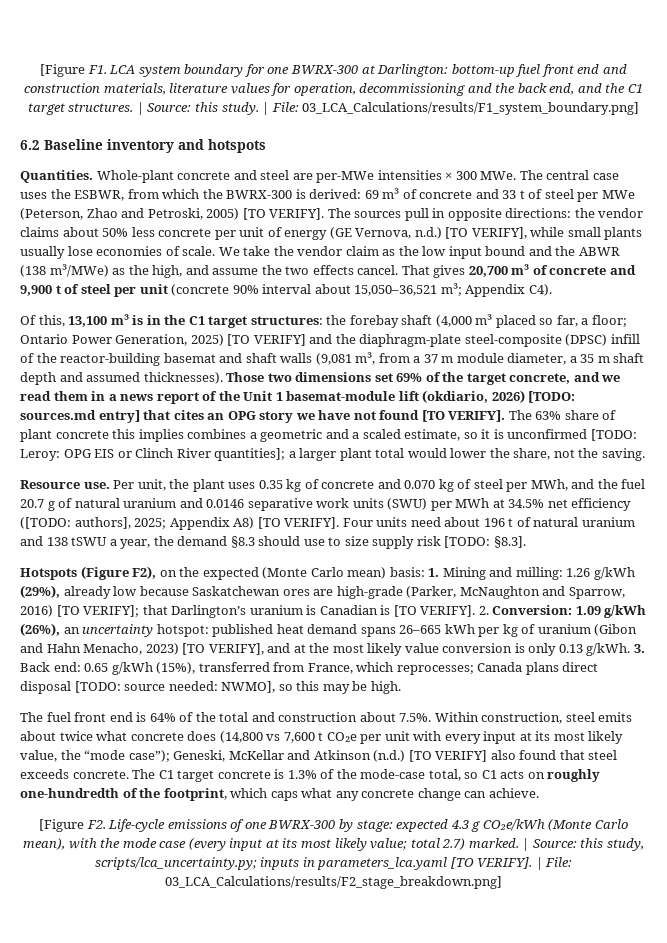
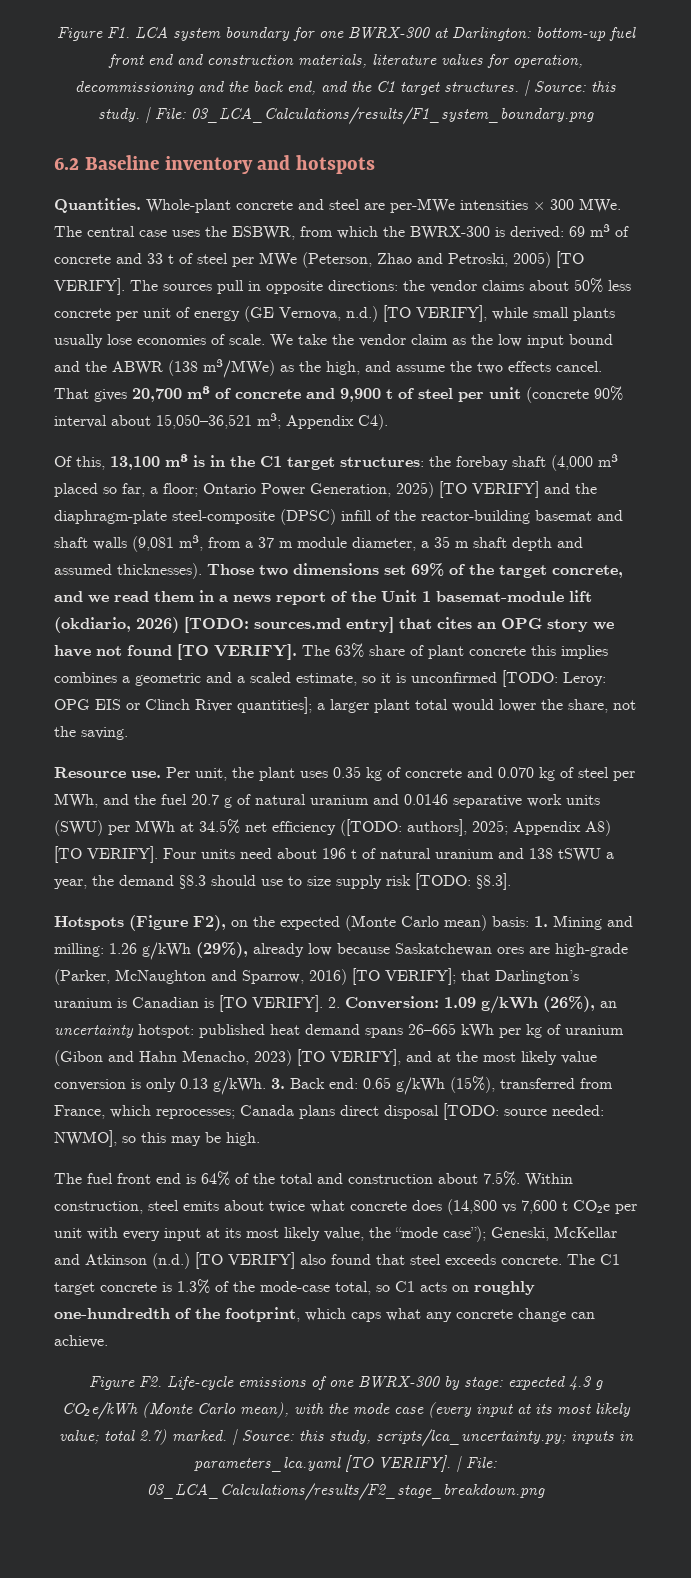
[40,64,86,77] [Figure -> [56,27,103,41] Figure
[302,102,640,115] 03_LCA_Calculations/results/F1_system_boundary.png] -> [191,107,594,125] 03_LCA_Calculations/results/F1_system_boundary.png
[39,819,85,832] [Figure -> [89,1376,135,1390] Figure
[165,876,502,889] 03_LCA_Calculations/results/F2_stage_breakdown.png] -> [147,1483,545,1501] 03_LCA_Calculations/results/F2_stage_breakdown.png

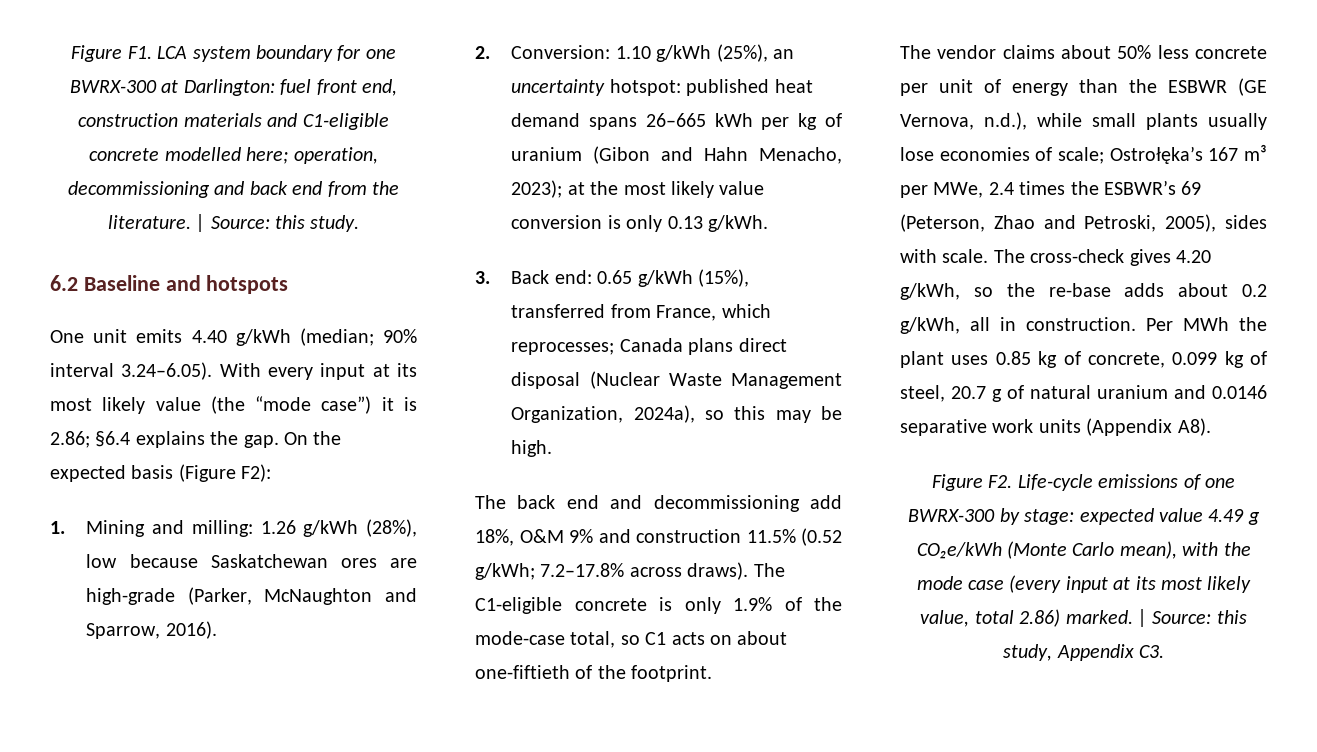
[535,27,636,41] [107,54,583,68] [75,81,519,95] bottom-up fuel front end and construction materials, literature values for operation, decommissioning and the back end, and the C1 target structures. -> [280,79,397,96] [78,113,389,130] [89,147,378,164] [68,181,399,198] [107,215,191,229] fuel front end, construction materials and C1-eligible concrete modelled here; operation, decommissioning and back end from the literature.
[145,107,594,125] | File: 03_LCA_Calculations/results/F1_system_boundary.png -> (360, 223) none
[164,156,253,174] inventory -> (160, 283) none
[54,198,621,213] [54,224,629,240] [54,251,584,268] [54,278,631,295] [54,305,615,322] [54,334,613,348] [54,359,602,378] [54,386,623,403] [54,413,388,430] [54,454,618,471] [54,481,597,498] [54,509,623,525] [54,535,583,552] [54,563,623,579] [54,590,592,605] [54,617,614,633] [54,643,608,660] [54,670,606,687] [54,697,636,714] [54,726,128,740] [54,766,635,781] [54,793,600,808] [54,819,611,836] [54,846,614,863] [54,873,511,890] [54,915,529,931] Quantities. Whole-plant concrete and steel are per-MWe intensities × 300 MWe. The central case uses the ESBWR, from which the BWRX-300 is derived: 69 m³ of concrete and 33 t of steel per MWe (Peterson, Zhao and Petroski, 2005) [TO VERIFY]. The sources pull in opposite directions: the vendor claims about 50% less concrete per unit of energy (GE Vernova, n.d.) [TO VERIFY], while small plants usually lose economies of scale. We take the vendor claim as the low input bound and the ABWR (138 m³/MWe) as the high, and assume the two effects cancel. That gives 20,700 m³ of concrete and 9,900 t of steel per unit (concrete 90% interval about 15,050–36,521 m³; Appendix C4). // Of this, 13,100 m³ is in the C1 target structures: the forebay shaft (4,000 m³ placed so far, a floor; Ontario Power Generation, 2025) [TO VERIFY] and the diaphragm-plate steel-composite (DPSC) infill of the reactor-building basemat and shaft walls (9,081 m³, from a 37 m module diameter, a 35 m shaft depth and assumed thicknesses). Those two dimensions set 69% of the target concrete, and we read them in a news report of the Unit 1 basemat-module lift (okdiario, 2026) [TODO: sources.md entry] that cites an OPG story we have not found [TO VERIFY]. The 63% share of plant concrete this implies combines a geometric and a scaled estimate, so it is unconfirmed [TODO: Leroy: OPG EIS or Clinch River quantities]; a larger plant total would lower the share, not the saving. // Resource use. Per unit, the plant uses 0.35 kg of concrete and 0.070 kg of steel per MWh, and the fuel 20.7 g of natural uranium and 0.0146 separative work units (SWU) per MWh at 34.5% net efficiency ([TODO: authors], 2025; Appendix A8) [TO VERIFY]. Four units need about 196 t of natural uranium and 138 tSWU a year, the demand §8.3 should use to size supply risk [TODO: §8.3]. // Hotspots (Figure F2), on the expected (Monte Carlo mean) basis: -> [50,328,418,346] [50,362,417,380] [50,396,417,414] [50,431,342,448] [50,464,272,482] One unit emits 4.40 g/kWh (median; 90% interval 3.24–6.05). With every input at its most likely value (the “mode case”) it is 2.86; §6.4 explains the gap. On the expected basis (Figure F2): //
[196,942,304,958] (29%), already -> [366,519,417,537] (28%),
[309,968,579,985] [54,995,595,1014] 2016) [TO VERIFY]; that Darlington’s uranium is Canadian is [TO VERIFY]. 2. Conversion: 1.09 g/kWh (26%), -> [165,621,217,639] [475,44,768,62] 2016). // 2. Conversion: 1.10 g/kWh (25%),
[254,1049,432,1066] 2023) [TO VERIFY], and -> [511,180,563,198] 2023);
(266, 1086) none -> (769, 223) //
[443,1103,604,1120] [54,1130,117,1147] [TODO: source needed: NWMO], -> [589,371,842,389] [511,405,695,423] (Nuclear Waste Management Organization, 2024a),
[87,1171,573,1187] [54,1199,637,1215] [54,1226,617,1242] [54,1252,620,1269] [54,1279,210,1295] fuel front end is 64% of the total and construction about 7.5%. Within construction, steel emits about twice what concrete does (14,800 vs 7,600 t CO₂e per unit with every input at its most likely value, the “mode case”); Geneski, McKellar and Atkinson (n.d.) [TO VERIFY] also found that steel exceeds concrete. The C1 target concrete is 1.3% -> [517,495,842,512] [475,528,842,546] [475,562,785,580] [475,597,772,614] back end and decommissioning add 18%, O&M 9% and construction 11.5% (0.52 g/kWh; 7.2–17.8% across draws). The C1-eligible concrete is only 1.9%
[474,1281,535,1295] [54,1307,595,1322] [54,1335,108,1348] roughly one-hundredth of the footprint, which caps what any concrete change can achieve. -> [737,631,788,645] [475,665,713,682] [900,45,1267,59] [900,78,1267,96] [900,112,1267,130] [900,144,1267,164] [900,180,1202,198] [900,214,1267,232] [900,249,1211,266] [900,283,1267,300] [900,317,1267,334] [900,351,1267,368] [900,385,1267,402] [900,418,1211,436] about one-fiftieth of the footprint. // The vendor claims about 50% less concrete per unit of energy than the ESBWR (GE Vernova, n.d.), while small plants usually lose economies of scale; Ostrołęka’s 167 m³ per MWe, 2.4 times the ESBWR’s 69 (Peterson, Zhao and Petroski, 2005), sides with scale. The cross-check gives 4.20 g/kWh, so the re-base adds about 0.2 g/kWh, all in construction. Per MWh the plant uses 0.85 kg of concrete, 0.099 kg of steel, 20.7 g of natural uranium and 0.0146 separative work units (Appendix A8).
[569,1376,591,1390] 4.3 -> [1158,508,1245,522] value 4.49
[58,1429,167,1445] value; total 2.7) -> [920,609,1061,627] value, total 2.86)
[375,1429,634,1447] [194,1455,497,1472] [147,1483,545,1501] scripts/lca_uncertainty.py; inputs in parameters_lca.yaml [TO VERIFY]. | File: 03_LCA_Calculations/results/F2_stage_breakdown.png -> [1056,644,1164,661] Appendix C3.

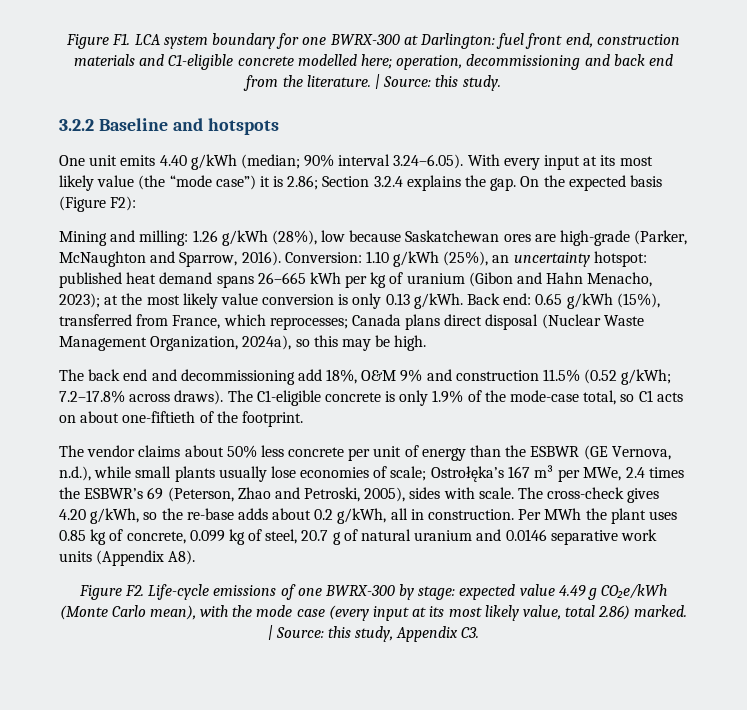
[50,275,78,291] 6.2 -> [59,119,94,131] 3.2.2
[95,431,131,447] §6.4 -> [322,176,403,187] Section 3.2.4
[50,521,65,534] 1. -> (137, 203) none
[475,46,490,59] // 2. -> (281, 258) none
[475,271,490,284] // 3. -> (463, 301) none

